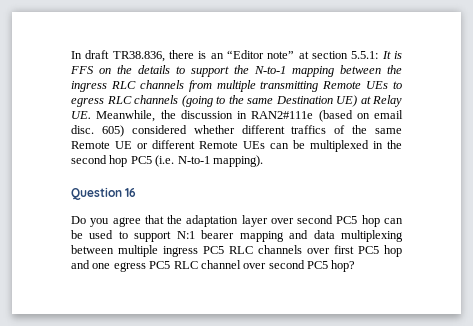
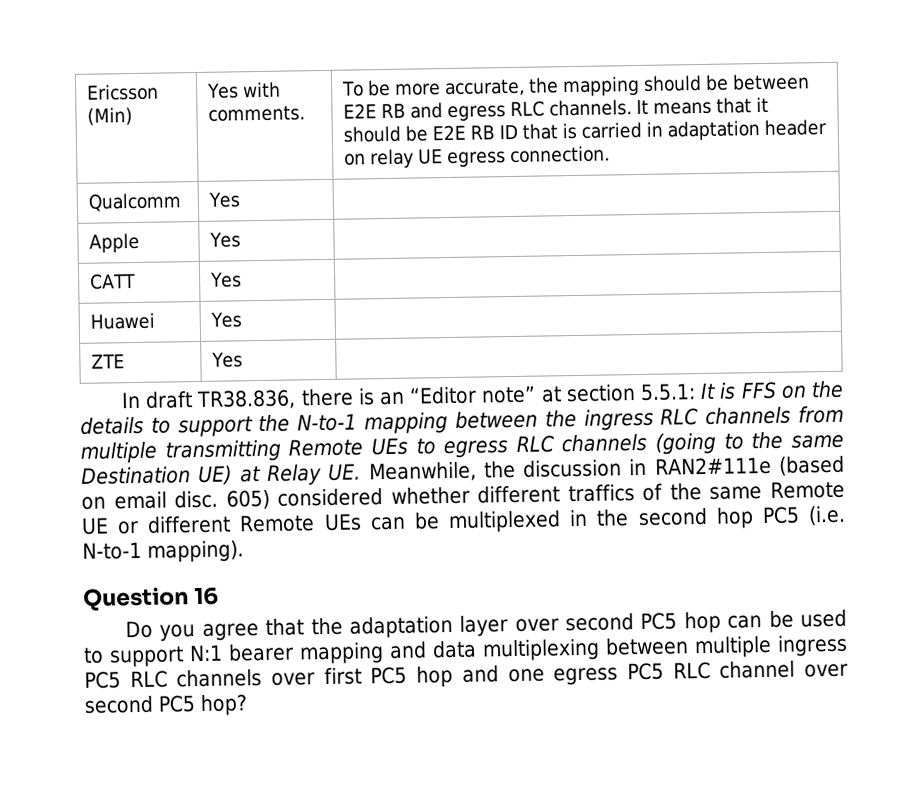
(71, 55) none -> [86,83,159,101] [86,107,133,126] [206,81,281,99] [207,105,305,122] [340,73,810,98] [342,96,769,122] [342,118,827,143] [343,145,610,169] [87,192,182,212] [207,192,240,208] [88,232,140,253] [208,232,241,248] [89,272,136,290] [209,272,242,288] [89,312,155,330] [209,312,242,328] [90,354,125,369] [210,352,243,368] Ericsson (Min) | Yes with comments. | To be more accurate, the mapping should be between E2E RB and egress RLC channels. It means that it should be E2E RB ID that is carried in adaptation header on relay UE egress connection. // Qualcomm | Yes | // Apple | Yes | // CATT | Yes | // Huawei | Yes | // ZTE | Yes | //

